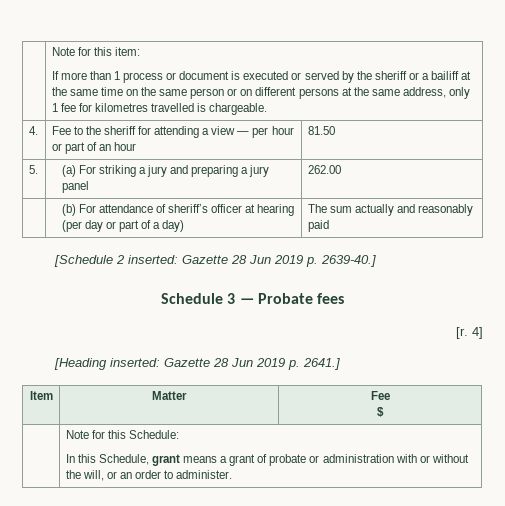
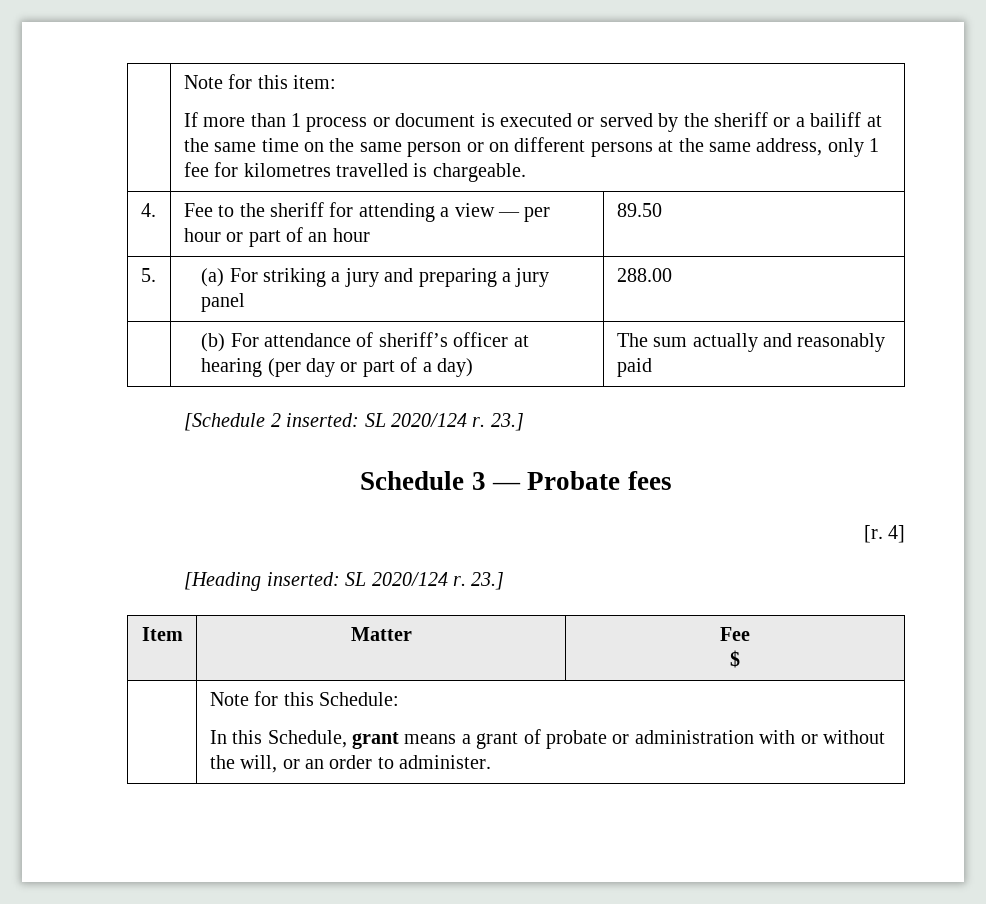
[307,126,335,135] 81.50 -> [616,203,662,217] 89.50
[307,165,341,174] 262.00 -> [616,268,672,282] 288.00
[182,255,377,267] Gazette 28 Jun 2019 p. 2639-40.] -> [364,413,524,431] SL 2020/124 r. 23.]
[164,358,341,370] Gazette 28 Jun 2019 p. 2641.] -> [345,572,505,590] SL 2020/124 r. 23.]

